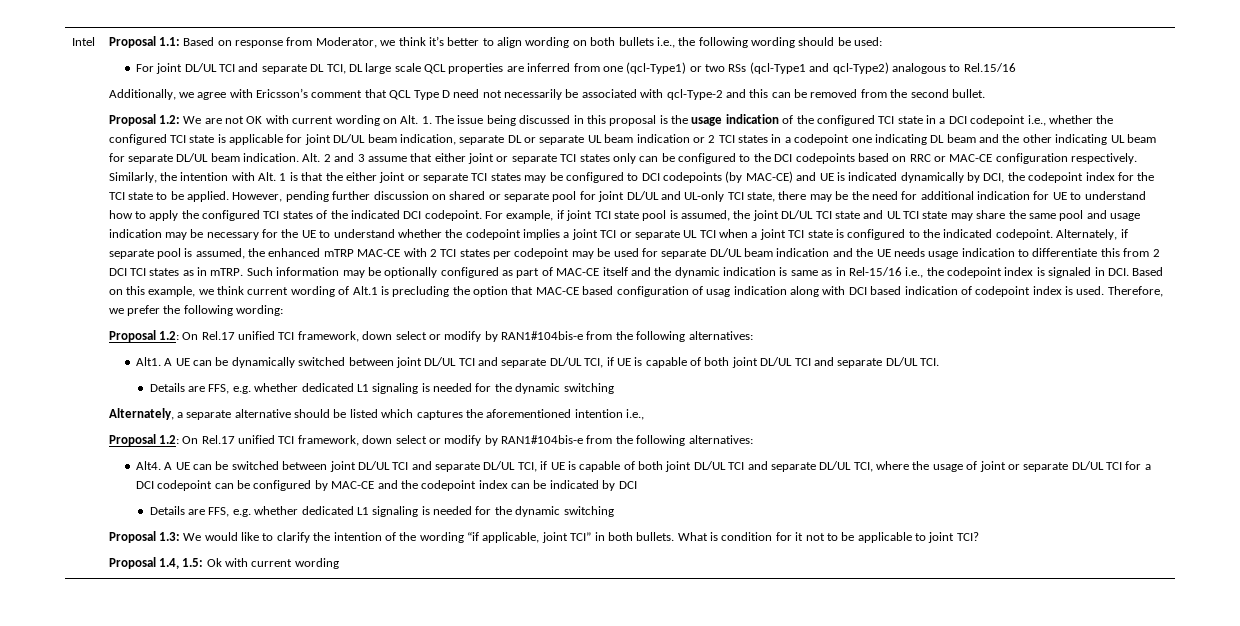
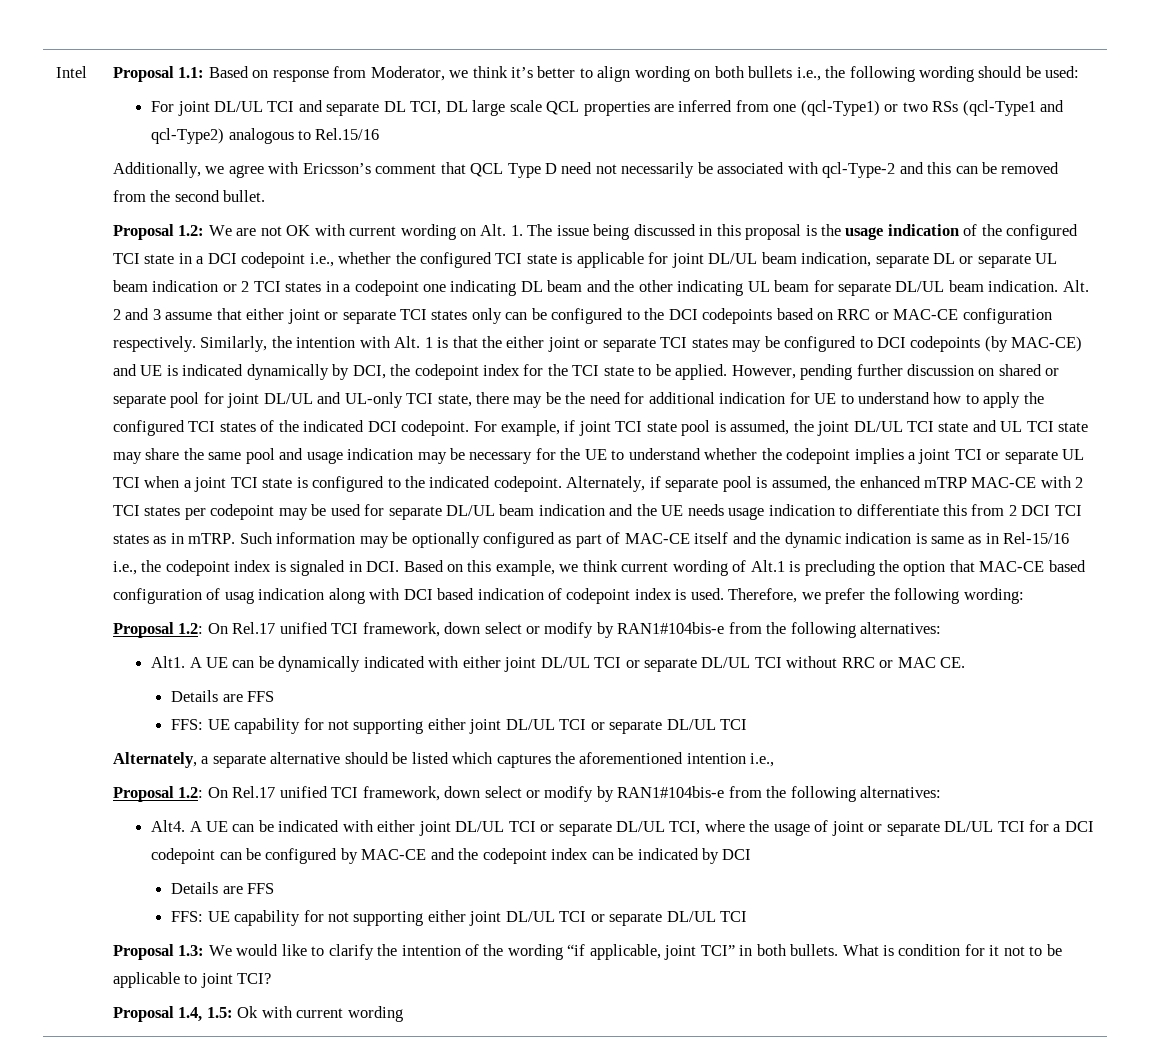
[298,357,940,368] [149,383,614,394] switched between joint DL/UL TCI and separate DL/UL TCI, if UE is capable of both joint DL/UL TCI and separate DL/UL TCI. // Details are FFS, e.g. whether dedicated L1 signaling is needed for the dynamic switching -> [363,656,966,672] [171,690,275,702] [171,718,748,734] indicated with either joint DL/UL TCI or separate DL/UL TCI without RRC or MAC CE. // Details are FFS // FFS: UE capability for not supporting either joint DL/UL TCI or separate DL/UL TCI
[231,461,768,472] switched between joint DL/UL TCI and separate DL/UL TCI, if UE is capable of both joint DL/UL TCI and -> [278,820,555,836] indicated with either joint DL/UL TCI or
[208,506,614,517] FFS, e.g. whether dedicated L1 signaling is needed for the dynamic switching -> [247,883,275,894] [171,910,748,926] FFS // FFS: UE capability for not supporting either joint DL/UL TCI or separate DL/UL TCI

